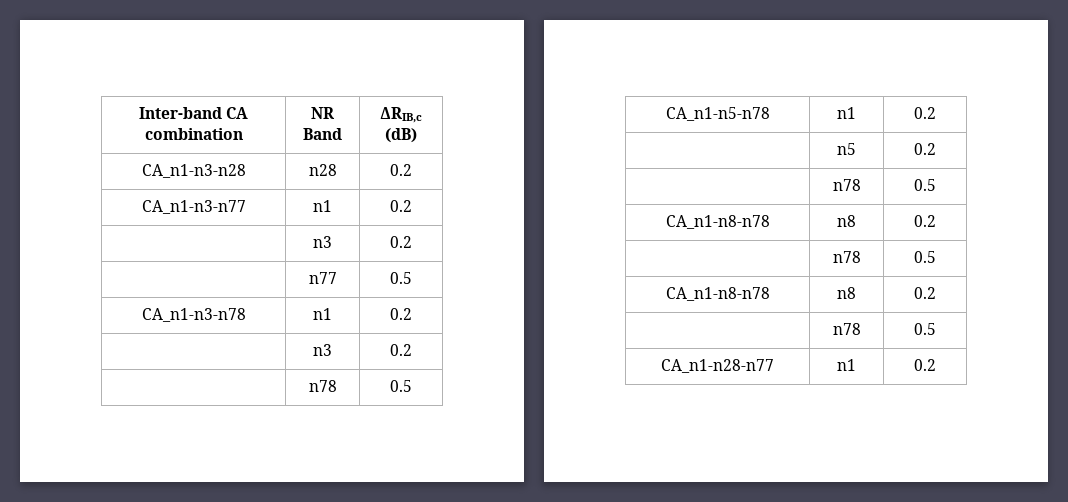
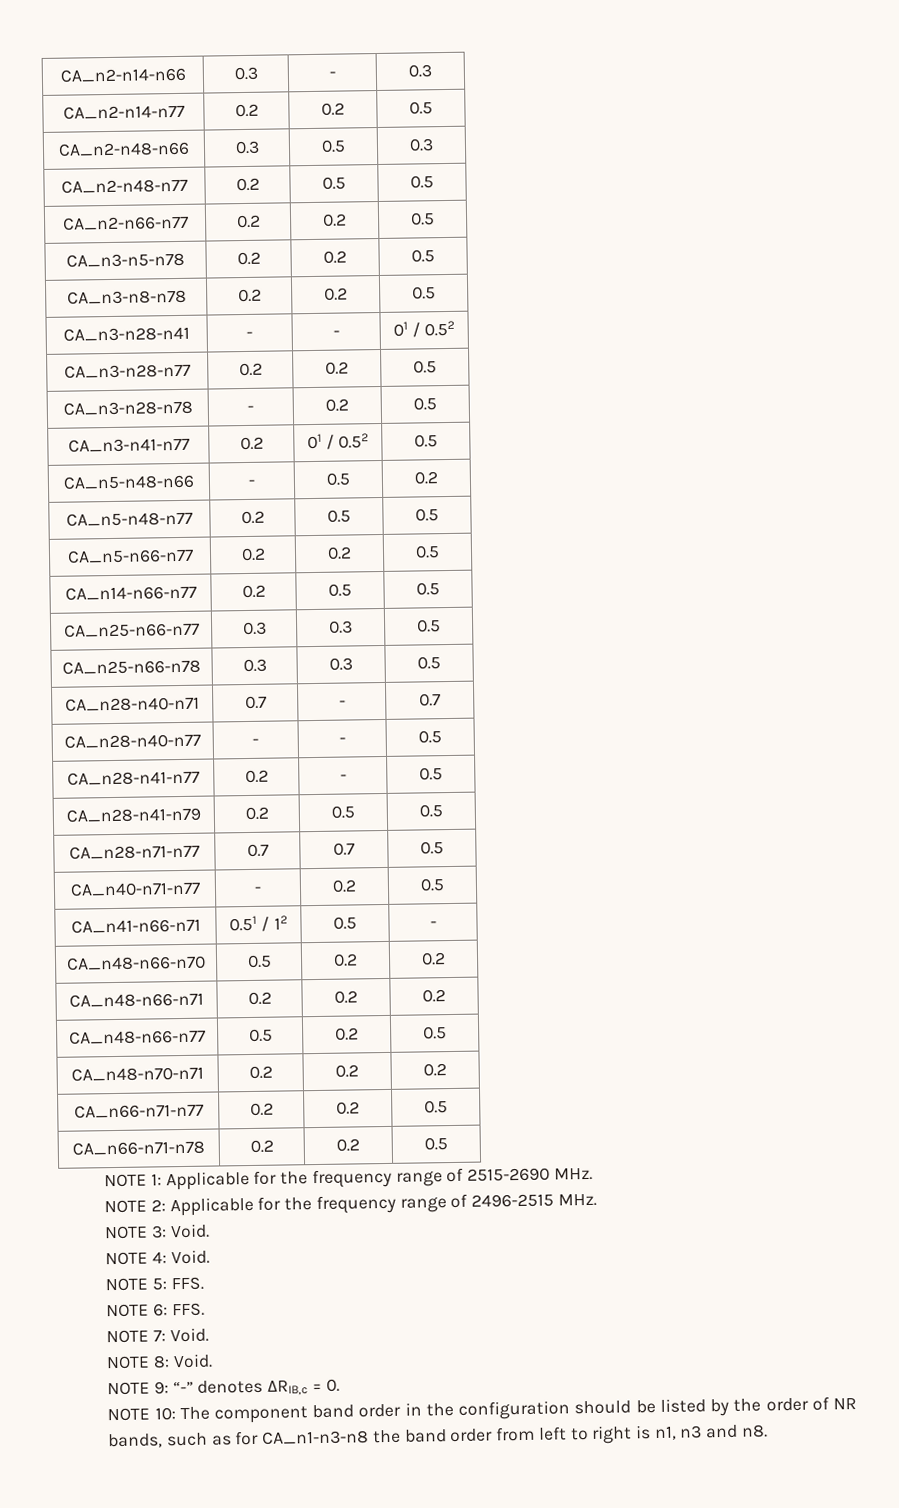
[138,107,249,119] [144,128,243,140] [311,107,335,119] [303,128,342,140] [380,107,422,123] [385,128,417,143] [141,164,246,178] [308,164,337,176] [390,164,412,176] [141,200,246,214] [313,200,332,212] [390,200,412,212] [313,236,332,248] [390,236,412,248] [308,272,337,284] [390,272,412,284] [141,308,246,322] [313,308,332,320] [390,308,412,320] [313,344,332,356] [390,344,412,356] [308,380,337,392] [390,380,412,392] [665,107,770,121] [837,107,856,119] [914,107,936,119] [837,143,856,155] [914,143,936,155] [832,179,861,191] [914,179,936,191] [665,215,770,229] [837,215,856,227] [914,215,936,227] [832,251,861,263] [914,251,936,263] [665,287,770,301] [837,287,856,299] [914,287,936,299] [832,323,861,335] [914,323,936,335] [661,359,774,373] [837,359,856,371] [914,359,936,371] Inter-band CA combination | NR Band | ΔRIB,c (dB) // CA_n1-n3-n28 | n28 | 0.2 // CA_n1-n3-n77 | n1 | 0.2 // | n3 | 0.2 // | n77 | 0.5 // CA_n1-n3-n78 | n1 | 0.2 // | n3 | 0.2 // | n78 | 0.5 // CA_n1-n5-n78 | n1 | 0.2 // | n5 | 0.2 // | n78 | 0.5 // CA_n1-n8-n78 | n8 | 0.2 // | n78 | 0.5 // CA_n1-n8-n78 | n8 | 0.2 // | n78 | 0.5 // CA_n1-n28-n77 | n1 | 0.2 -> [59,67,186,83] [233,66,258,81] [328,71,336,78] [408,64,432,78] [62,104,185,120] [234,103,259,118] [321,102,345,116] [409,101,433,115] [57,141,190,157] [234,140,260,155] [321,139,346,153] [409,138,434,152] [60,178,188,194] [235,177,260,192] [322,176,346,190] [410,175,434,189] [62,215,189,231] [235,214,261,229] [322,213,347,227] [410,212,435,226] [65,252,185,268] [236,251,261,266] [323,250,347,264] [411,249,435,263] [66,289,187,305] [237,288,262,303] [324,287,348,301] [412,286,436,300] [62,326,190,342] [246,331,253,338] [332,330,340,337] [392,320,456,338] [63,363,191,379] [238,362,263,377] [325,361,349,375] [413,360,437,374] [62,400,193,416] [247,405,254,412] [325,398,349,412] [413,397,437,411] [67,437,190,453] [239,436,264,451] [306,433,370,450] [414,434,438,448] [62,474,195,490] [248,479,256,486] [326,472,351,486] [414,471,438,485] [65,511,193,527] [240,510,265,525] [327,509,351,523] [415,508,439,522] [66,548,194,564] [240,547,266,562] [327,546,352,560] [415,545,440,559] [64,585,197,601] [241,584,266,599] [328,583,352,597] [416,582,440,596] [63,622,200,638] [242,621,267,636] [329,620,353,634] [417,619,441,633] [61,659,201,675] [242,658,267,673] [329,657,353,671] [417,656,441,670] [64,696,200,712] [244,695,267,710] [338,700,346,707] [419,693,441,707] [63,733,201,749] [252,738,259,745] [338,737,346,744] [418,730,442,744] [66,770,200,786] [244,769,269,784] [339,774,347,781] [419,767,443,781] [65,807,201,823] [244,806,269,821] [331,805,355,819] [419,804,443,818] [68,844,200,860] [246,843,269,858] [333,842,355,856] [420,841,444,855] [69,881,201,897] [254,886,262,893] [332,879,357,893] [420,878,445,892] [70,918,201,934] [229,915,288,932] [333,916,357,930] [429,921,437,928] [65,955,206,971] [246,954,272,969] [333,953,358,967] [421,952,446,966] [68,992,204,1008] [247,991,272,1006] [334,990,358,1004] [422,989,446,1003] [68,1029,206,1045] [248,1028,273,1043] [335,1027,359,1041] [423,1026,447,1040] [70,1066,204,1082] [248,1065,273,1080] [335,1064,359,1078] [423,1063,447,1077] [73,1103,204,1119] [249,1102,274,1117] [336,1101,360,1115] [424,1100,448,1114] [71,1140,205,1156] [249,1139,274,1154] [336,1138,360,1152] [424,1137,448,1151] [104,1167,593,1191] [104,1193,597,1217] [104,1223,210,1240] [105,1249,210,1266] [105,1276,204,1292] [106,1302,205,1318] [106,1327,209,1344] [106,1353,213,1370] [107,1378,340,1396] [107,1396,858,1424] [108,1424,768,1449] CA_n2-n14-n66 | 0.3 | - | 0.3 // CA_n2-n14-n77 | 0.2 | 0.2 | 0.5 // CA_n2-n48-n66 | 0.3 | 0.5 | 0.3 // CA_n2-n48-n77 | 0.2 | 0.5 | 0.5 // CA_n2-n66-n77 | 0.2 | 0.2 | 0.5 // CA_n3-n5-n78 | 0.2 | 0.2 | 0.5 // CA_n3-n8-n78 | 0.2 | 0.2 | 0.5 // CA_n3-n28-n41 | - | - | 01 / 0.52 // CA_n3-n28-n77 | 0.2 | 0.2 | 0.5 // CA_n3-n28-n78 | - | 0.2 | 0.5 // CA_n3-n41-n77 | 0.2 | 01 / 0.52 | 0.5 // CA_n5-n48-n66 | - | 0.5 | 0.2 // CA_n5-n48-n77 | 0.2 | 0.5 | 0.5 // CA_n5-n66-n77 | 0.2 | 0.2 | 0.5 // CA_n14-n66-n77 | 0.2 | 0.5 | 0.5 // CA_n25-n66-n77 | 0.3 | 0.3 | 0.5 // CA_n25-n66-n78 | 0.3 | 0.3 | 0.5 // CA_n28-n40-n71 | 0.7 | - | 0.7 // CA_n28-n40-n77 | - | - | 0.5 // CA_n28-n41-n77 | 0.2 | - | 0.5 // CA_n28-n41-n79 | 0.2 | 0.5 | 0.5 // CA_n28-n71-n77 | 0.7 | 0.7 | 0.5 // CA_n40-n71-n77 | - | 0.2 | 0.5 // CA_n41-n66-n71 | 0.51 / 12 | 0.5 | - // CA_n48-n66-n70 | 0.5 | 0.2 | 0.2 // CA_n48-n66-n71 | 0.2 | 0.2 | 0.2 // CA_n48-n66-n77 | 0.5 | 0.2 | 0.5 // CA_n48-n70-n71 | 0.2 | 0.2 | 0.2 // CA_n66-n71-n77 | 0.2 | 0.2 | 0.5 // CA_n66-n71-n78 | 0.2 | 0.2 | 0.5 // NOTE 1: Applicable for the frequency range of 2515-2690 MHz. // NOTE 2: Applicable for the frequency range of 2496-2515 MHz. // NOTE 3: Void. // NOTE 4: Void. // NOTE 5: FFS. // NOTE 6: FFS. // NOTE 7: Void. // NOTE 8: Void. // NOTE 9: “-” denotes ΔRIB,c = 0. // NOTE 10: The component band order in the configuration should be listed by the order of NR bands, such as for CA_n1-n3-n8 the band order from left to right is n1, n3 and n8.

